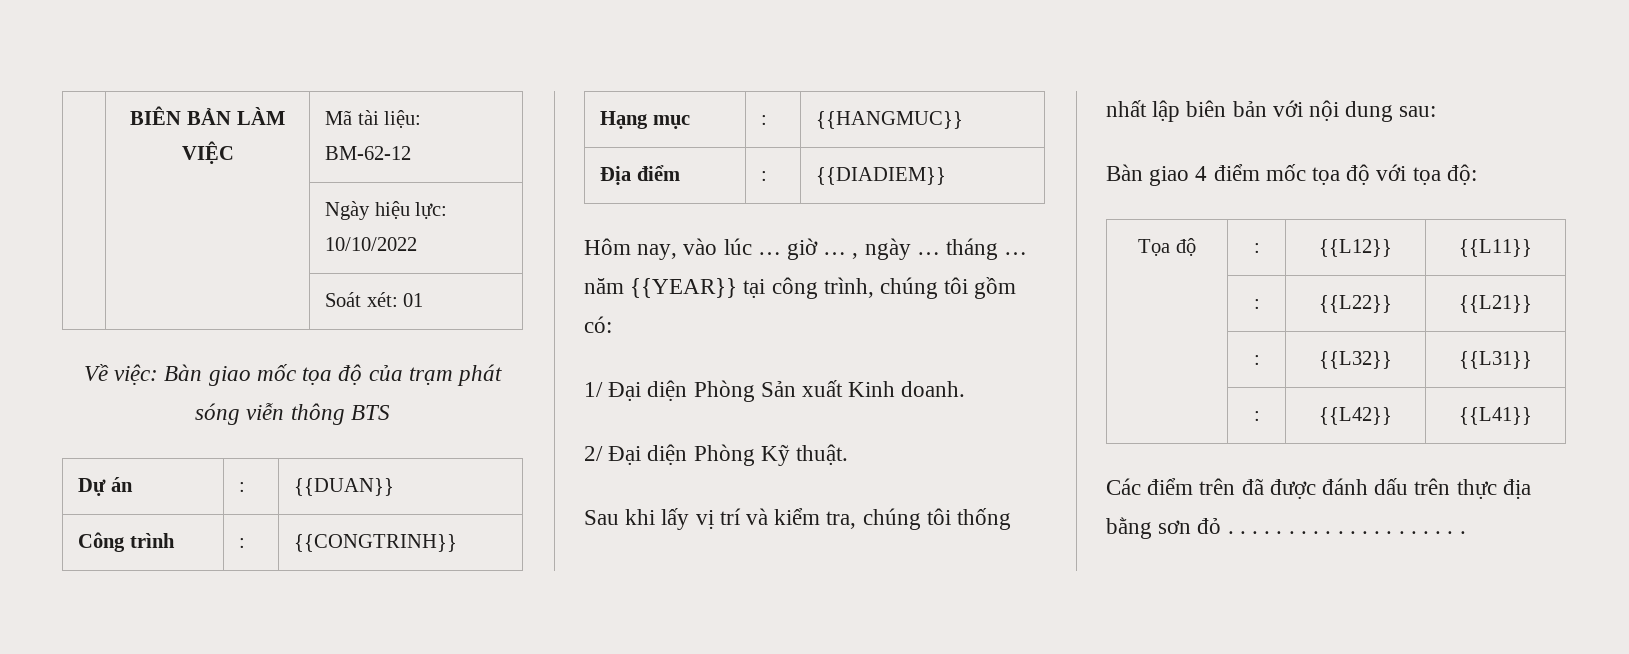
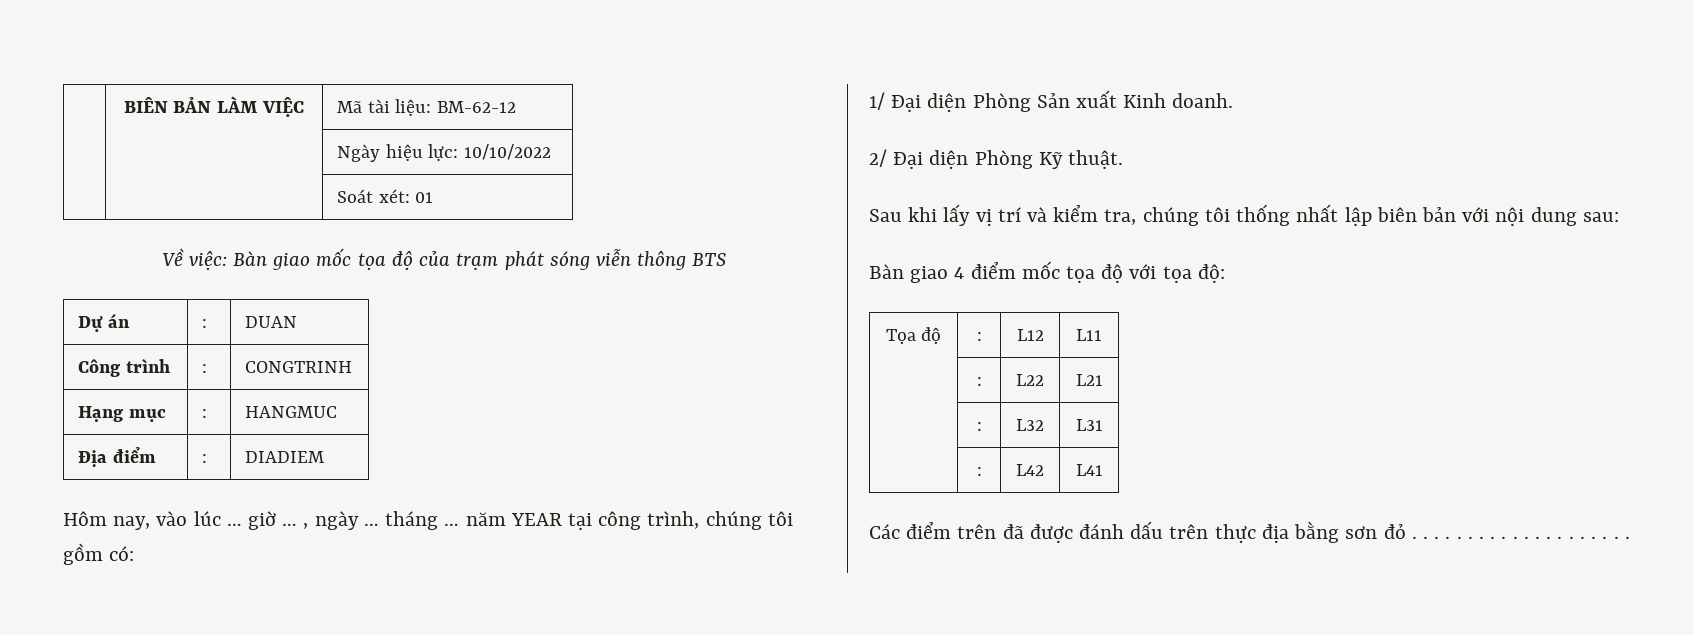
[294,478,395,496] {{DUAN}} -> [245,316,298,328] DUAN
[294,534,458,552] {{CONGTRINH}} -> [245,361,353,373] CONGTRINH
[816,111,964,129] {{HANGMUC}} -> [245,406,338,418] HANGMUC
[816,167,947,185] {{DIADIEM}} -> [245,451,325,463] DIADIEM
[630,278,738,298] {{YEAR}} -> [510,513,562,526] YEAR
[1319,239,1392,257] [1459,239,1532,257] [1253,299,1260,309] [1319,295,1392,313] [1459,295,1532,313] [1253,355,1260,365] [1319,351,1392,369] [1459,351,1532,369] [1253,411,1260,421] [1319,407,1392,425] [1459,407,1532,425] {{L12}} | {{L11}} // | : | {{L22}} | {{L21}} // | : | {{L32}} | {{L31}} // | : | {{L42}} | {{L41}} -> [1016,329,1044,341] [1076,329,1102,341] [976,377,982,386] [1016,374,1044,386] [1075,374,1103,386] [976,422,982,431] [1016,419,1044,431] [1075,419,1103,431] [976,467,982,476] [1016,464,1044,476] [1075,464,1103,476] L12 | L11 // | : | L22 | L21 // | : | L32 | L31 // | : | L42 | L41

